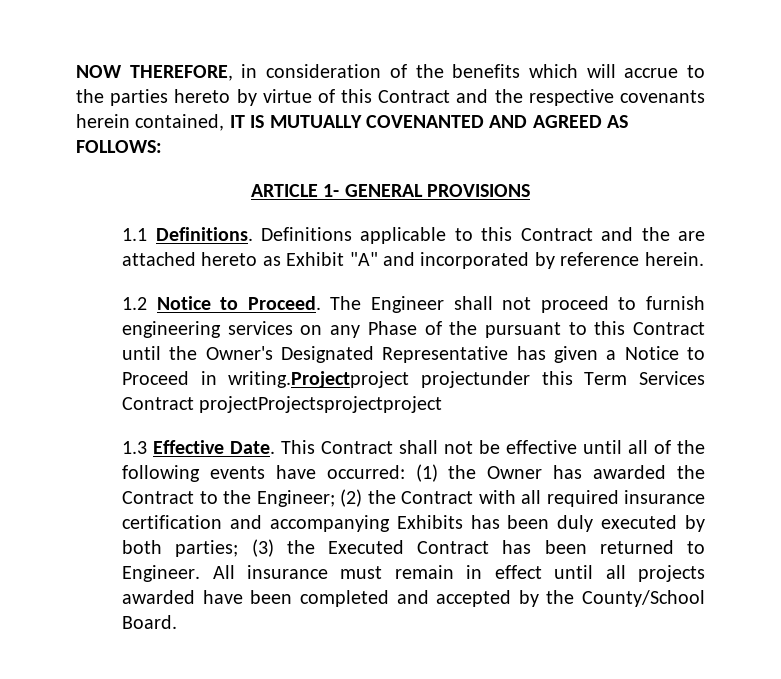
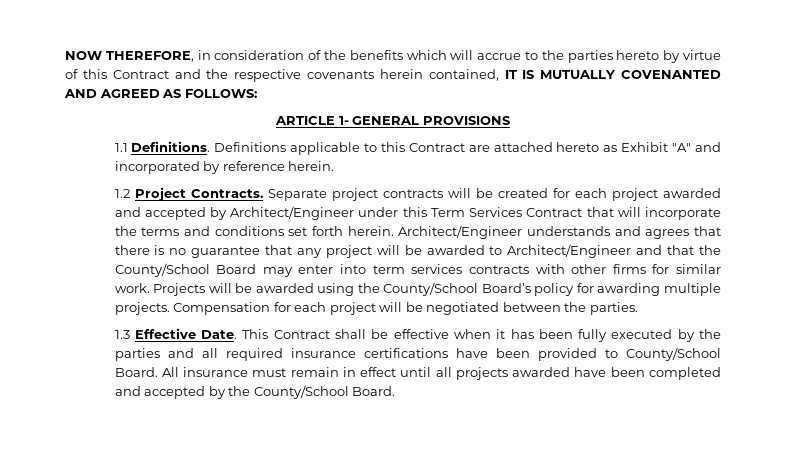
[601,227,670,241] and the -> (465, 147) none
[156,296,705,313] [122,321,705,338] [122,346,705,363] [122,371,705,388] [122,396,443,413] Notice to Proceed. The Engineer shall not proceed to furnish engineering services on any Phase of the pursuant to this Contract until the Owner's Designated Representative has given a Notice to Proceed in writing.Projectproject projectunder this Term Services Contract projectProjectsprojectproject -> [134,187,721,201] [114,206,721,220] [114,225,722,239] [114,244,722,258] [114,263,721,277] [114,282,721,296] [114,302,638,315] Project Contracts. Separate project contracts will be created for each project awarded and accepted by Architect/Engineer under this Term Services Contract that will incorporate the terms and conditions set forth herein. Architect/Engineer understands and agrees that there is no guarantee that any project will be awarded to Architect/Engineer and that the County/School Board may enter into term services contracts with other firms for similar work. Projects will be awarded using the County/School Board’s policy for awarding multiple projects. Compensation for each project will be negotiated between the parties.
[444,441,474,454] not -> (367, 334) none
[583,440,705,454] [122,464,705,482] [122,489,706,507] [122,515,705,532] [122,539,705,557] [122,565,201,582] until all of the following events have occurred: (1) the Owner has awarded the Contract to the Engineer; (2) the Contract with all required insurance certification and accompanying Exhibits has been duly executed by both parties; (3) the Executed Contract has been returned to Engineer. -> [453,329,722,342] [114,347,721,361] [114,367,158,377] when it has been fully executed by the parties and all required insurance certifications have been provided to County/School Board.

